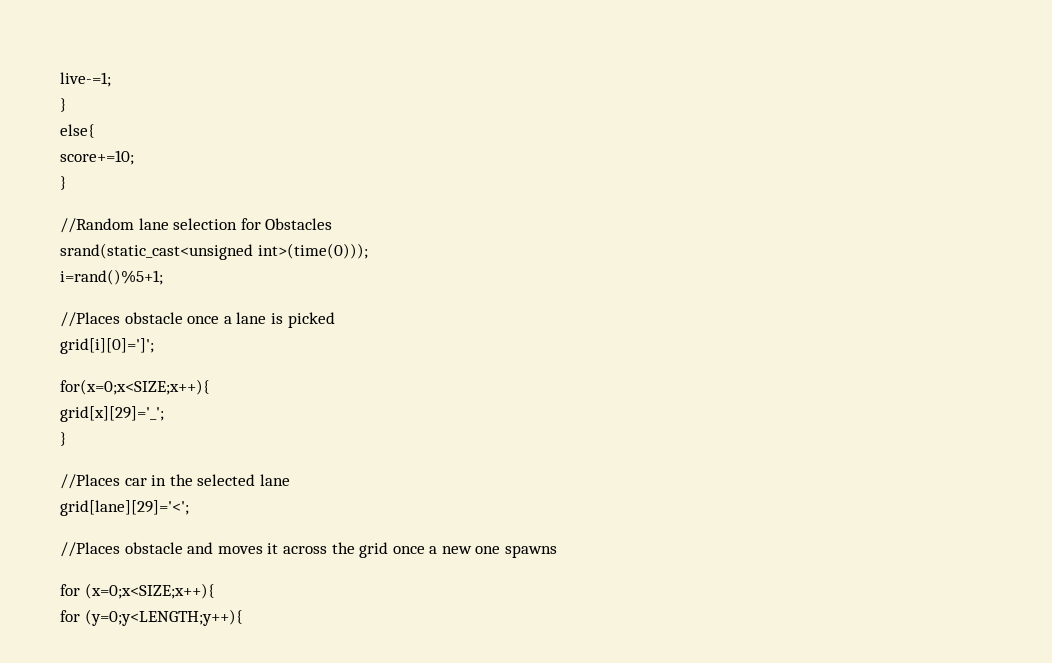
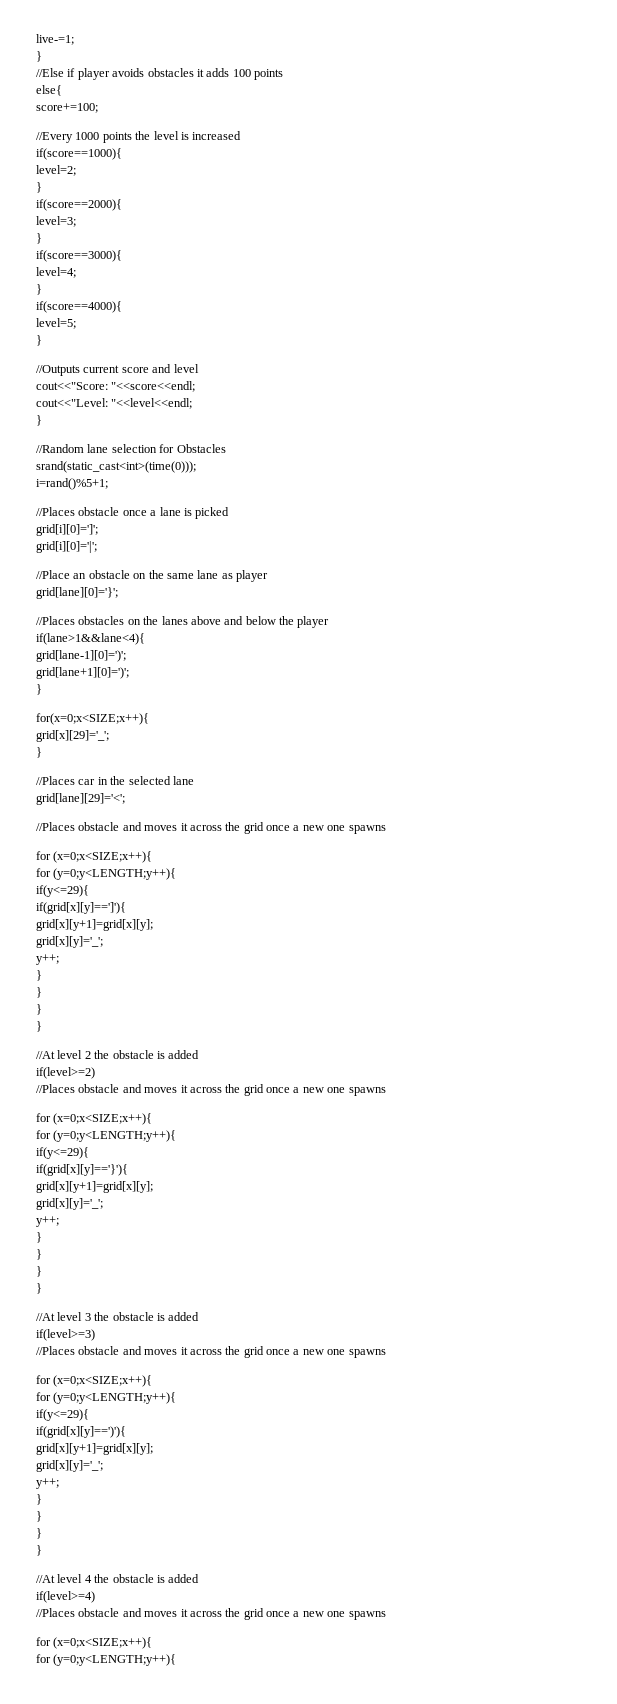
[60,124,95,138] [60,150,134,165] else{ // score+=10; -> [36,68,283,80] [36,85,62,96] [36,103,98,113] [36,131,242,143] [36,148,122,160] [36,165,76,176] [36,182,42,193] [36,199,122,211] [36,216,76,227] [36,233,42,244] [36,250,122,262] [36,267,76,278] [36,284,42,295] [36,301,122,313] [36,318,76,329] [36,335,42,346] [36,364,199,376] [36,381,196,392] [36,398,193,409] //Else if player avoids obstacles it adds 100 points // else{ // score+=100; // //Every 1000 points the level is increased // if(score==1000){ // level=2; // } // if(score==2000){ // level=3; // } // if(score==3000){ // level=4; // } // if(score==4000){ // level=5; // } // //Outputs current score and level // cout<<"Score: "<<score<<endl; // cout<<"Level: "<<level<<endl;
[60,243,368,260] srand(static_cast<unsigned int>(time(0))); -> [36,461,196,473] srand(static_cast<int>(time(0)));
(154, 346) none -> [36,541,97,553] [36,570,268,582] [36,587,118,599] [36,616,330,628] [36,633,145,645] [36,650,126,662] [36,667,129,679] [36,684,42,695] // grid[i][0]='|'; // //Place an obstacle on the same lane as player // grid[lane][0]='}'; // //Places obstacles on the lanes above and below the player // if(lane>1&&lane<4){ // grid[lane-1][0]=')'; // grid[lane+1][0]=')'; // }
(243, 617) none -> [36,885,89,897] [36,902,126,914] [36,919,153,931] [36,936,103,948] [36,954,59,965] [36,970,42,981] [36,987,42,998] [36,1004,42,1015] [36,1021,42,1032] [36,1050,200,1059] [36,1067,95,1079] [36,1084,386,1096] [36,1113,153,1125] [36,1130,177,1142] [36,1147,89,1159] [36,1164,128,1176] [36,1181,153,1193] [36,1198,103,1210] [36,1216,59,1227] [36,1232,42,1243] [36,1249,42,1260] [36,1266,42,1277] [36,1283,42,1294] [36,1312,200,1321] [36,1329,95,1341] [36,1346,386,1358] [36,1375,153,1387] [36,1392,177,1404] [36,1409,89,1421] [36,1426,126,1438] [36,1443,153,1455] [36,1460,103,1472] [36,1478,59,1489] [36,1494,42,1505] [36,1511,42,1522] [36,1528,42,1539] [36,1545,42,1556] [36,1574,200,1583] [36,1591,95,1603] [36,1608,386,1620] [36,1637,153,1649] [36,1654,177,1666] // if(y<=29){ // if(grid[x][y]==']'){ // grid[x][y+1]=grid[x][y]; // grid[x][y]='_'; // y++; // } // } // } // } // //At level 2 the obstacle is added // if(level>=2) // //Places obstacle and moves it across the grid once a new one spawns // for (x=0;x<SIZE;x++){ // for (y=0;y<LENGTH;y++){ // if(y<=29){ // if(grid[x][y]=='}'){ // grid[x][y+1]=grid[x][y]; // grid[x][y]='_'; // y++; // } // } // } // } // //At level 3 the obstacle is added // if(level>=3) // //Places obstacle and moves it across the grid once a new one spawns // for (x=0;x<SIZE;x++){ // for (y=0;y<LENGTH;y++){ // if(y<=29){ // if(grid[x][y]==')'){ // grid[x][y+1]=grid[x][y]; // grid[x][y]='_'; // y++; // } // } // } // } // //At level 4 the obstacle is added // if(level>=4) // //Places obstacle and moves it across the grid once a new one spawns // for (x=0;x<SIZE;x++){ // for (y=0;y<LENGTH;y++){

